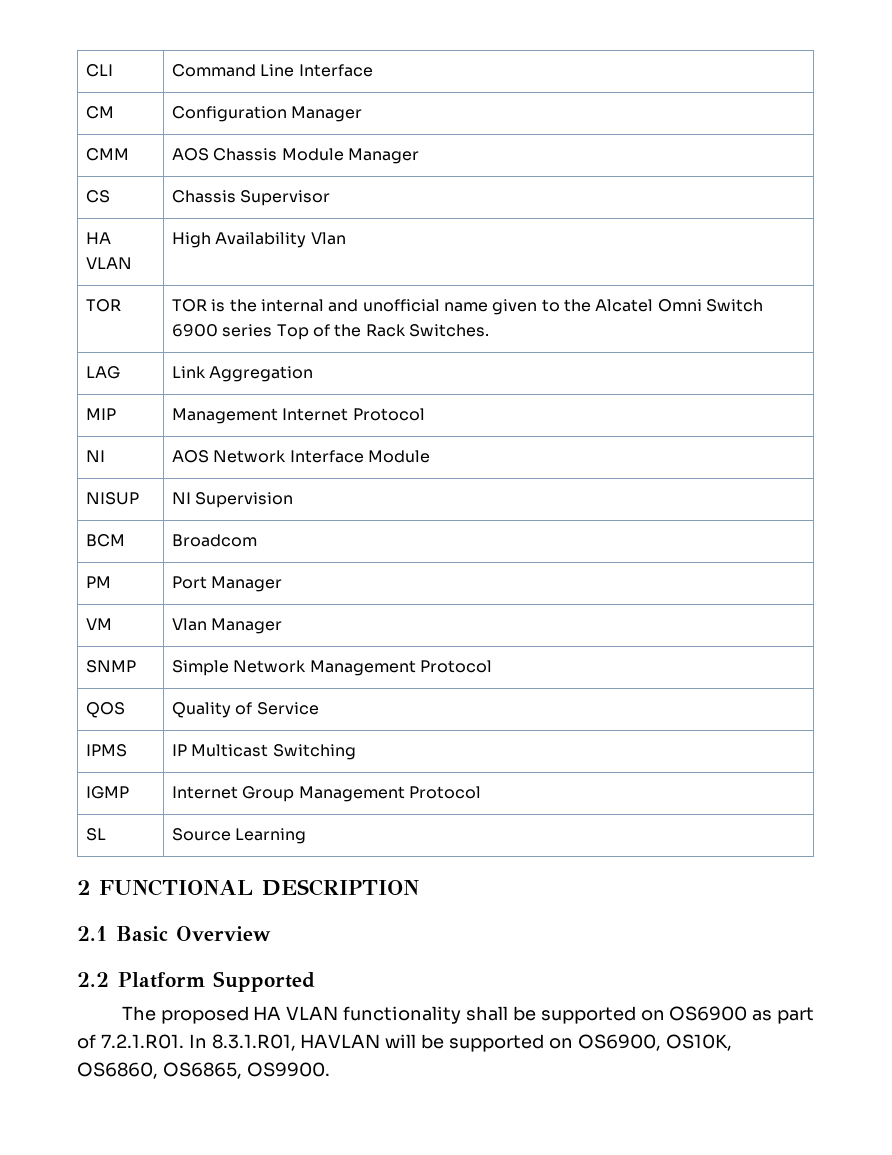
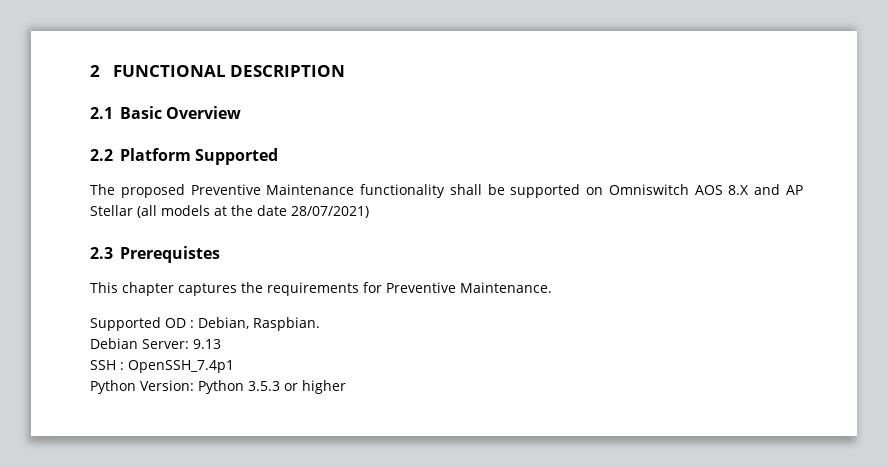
[86,64,114,77] [172,64,373,77] [86,106,115,119] [172,106,363,122] [86,148,130,161] [172,148,420,164] [86,190,111,203] [172,190,331,206] [86,232,112,244] [86,257,133,269] [172,232,346,248] [86,299,122,312] [172,299,763,315] [172,324,490,340] [86,366,121,379] [172,366,314,382] [86,408,117,420] [172,408,425,424] [86,450,106,462] [172,450,431,463] [86,492,140,505] [172,492,294,508] [86,534,126,547] [172,534,258,547] [86,576,112,588] [172,576,283,592] [86,618,113,630] [172,618,283,634] [86,660,137,673] [172,660,493,676] [86,702,126,718] [172,702,319,718] [86,744,128,757] [172,744,356,760] [86,786,130,799] [172,786,482,802] [86,828,107,841] [172,828,307,844] CLI | Command Line Interface // CM | Configuration Manager // CMM | AOS Chassis Module Manager // CS | Chassis Supervisor // HA VLAN | High Availability Vlan // TOR | TOR is the internal and unofficial name given to the Alcatel Omni Switch 6900 series Top of the Rack Switches. // LAG | Link Aggregation // MIP | Management Internet Protocol // NI | AOS Network Interface Module // NISUP | NI Supervision // BCM | Broadcom // PM | Port Manager // VM | Vlan Manager // SNMP | Simple Network Management Protocol // QOS | Quality of Service // IPMS | IP Multicast Switching // IGMP | Internet Group Management Protocol // SL | Source Learning // -> (90, 71) none
[253,1006,339,1020] HA VLAN -> [190,184,355,195] Preventive Maintenance
[669,1006,815,1024] [77,1034,732,1052] [77,1062,330,1079] OS6900 as part of 7.2.1.R01. In 8.3.1.R01, HAVLAN will be supported on OS6900, OS10K, OS6860, OS6865, OS9900. -> [608,184,803,195] [90,205,369,218] [90,246,220,263] [90,282,552,296] [90,317,320,331] [90,338,221,349] [90,360,234,373] [90,380,346,394] Omniswitch AOS 8.X and AP Stellar (all models at the date 28/07/2021) // 2.3 Prerequistes // This chapter captures the requirements for Preventive Maintenance. // Supported OD : Debian, Raspbian. // Debian Server: 9.13 // SSH : OpenSSH_7.4p1 // Python Version: Python 3.5.3 or higher

